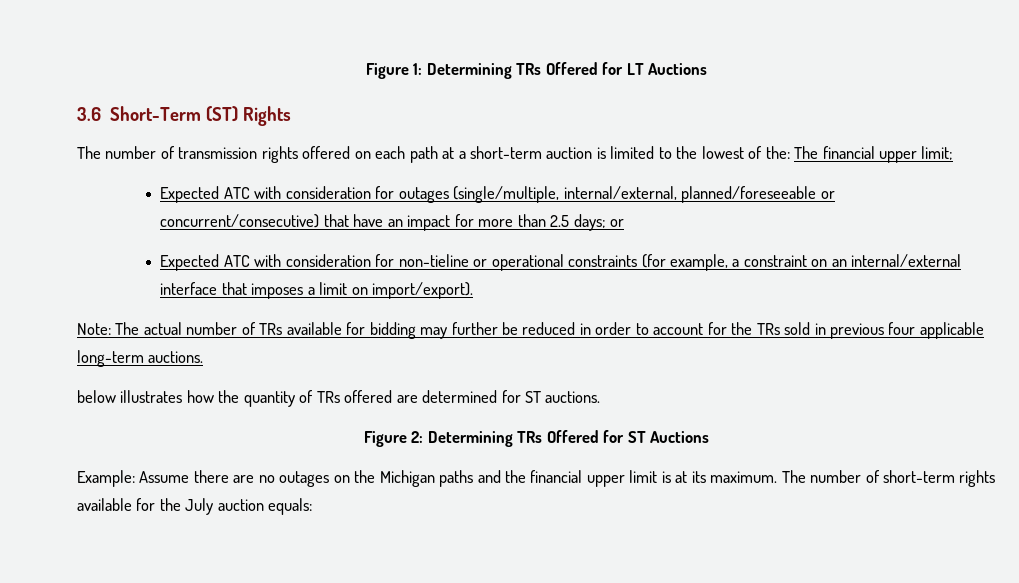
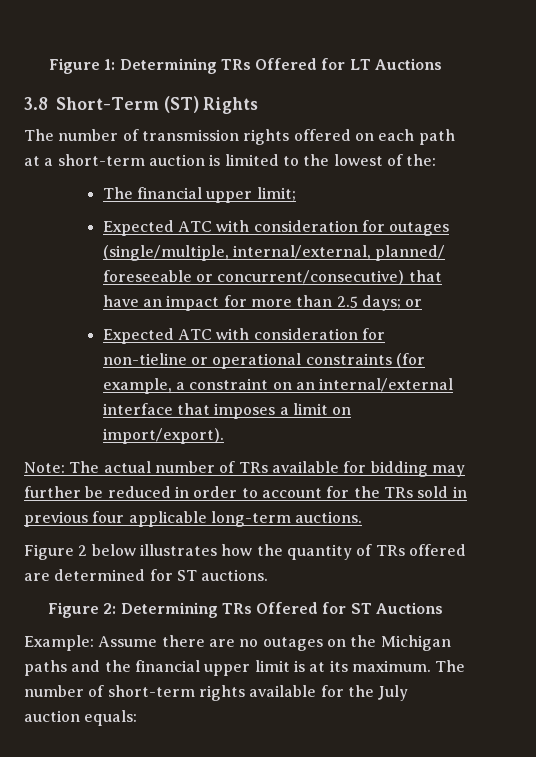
[77,107,101,121] 3.6 -> [24,97,48,110] 3.8
(790, 152) none -> (437, 160) //
[681,186,817,203] planned/foreseeable -> [375,245,446,261] [102,270,192,282] planned/ foreseeable
(204, 357) none -> [24,544,88,560] Figure 2

